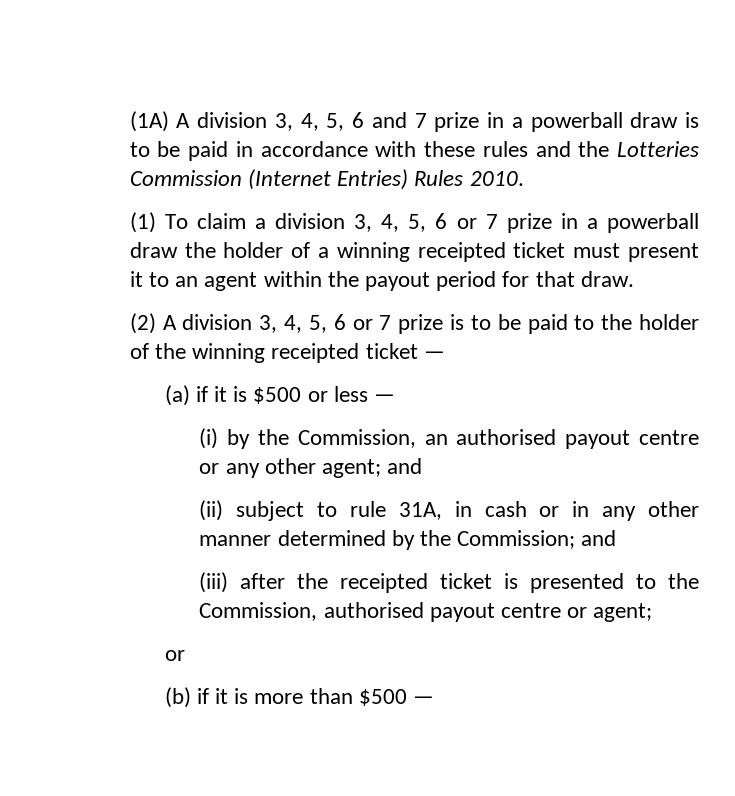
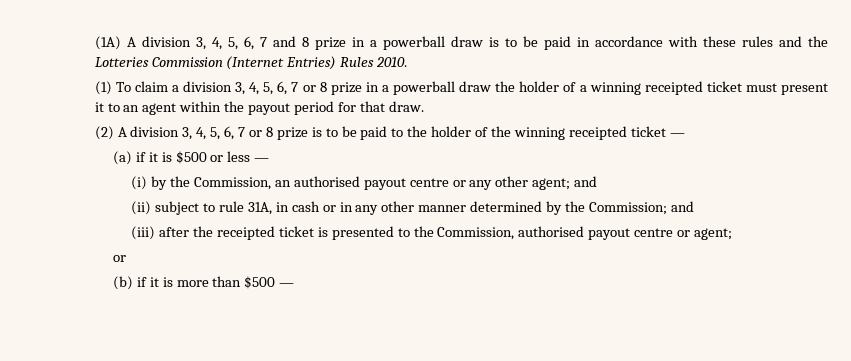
[352,112,427,128] 6 and 7 -> [243,36,309,50] 6, 7 and 8
[435,213,498,229] 6 or 7 -> [277,81,327,95] 6, 7 or 8
[333,314,392,330] 6 or 7 -> [224,126,273,140] 6, 7 or 8

